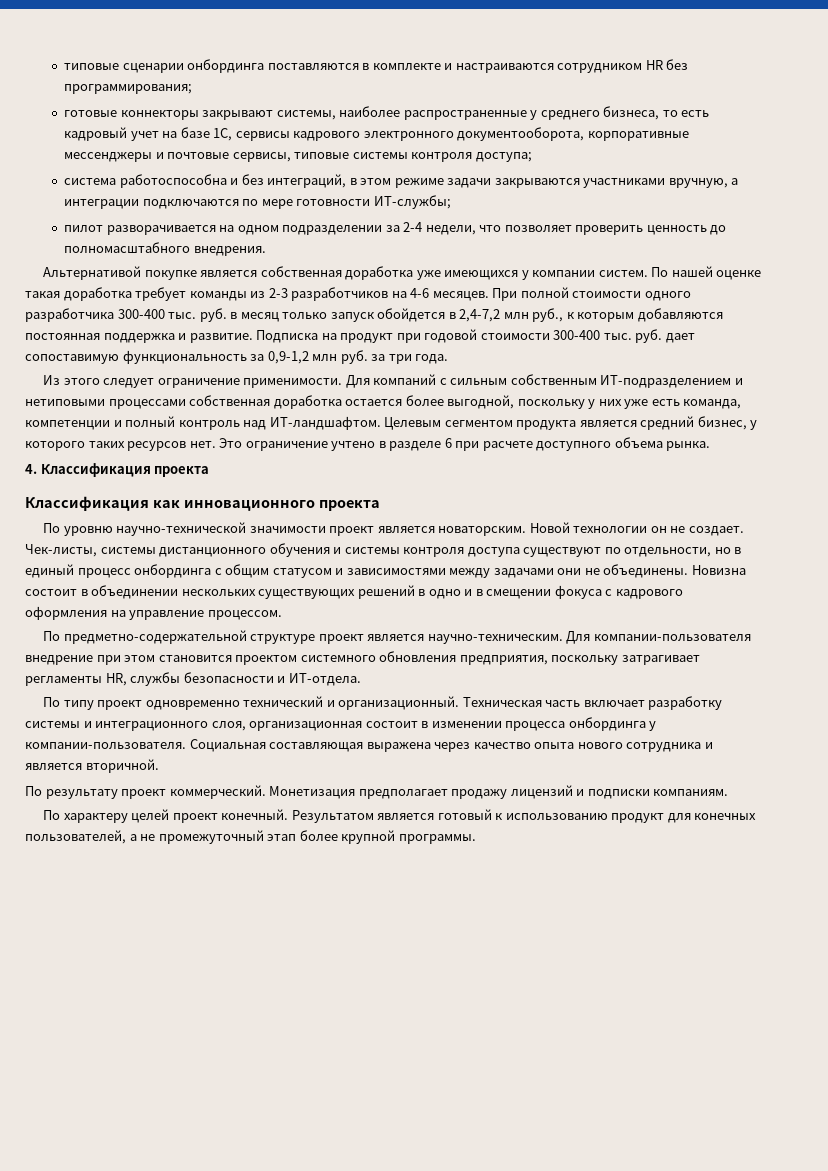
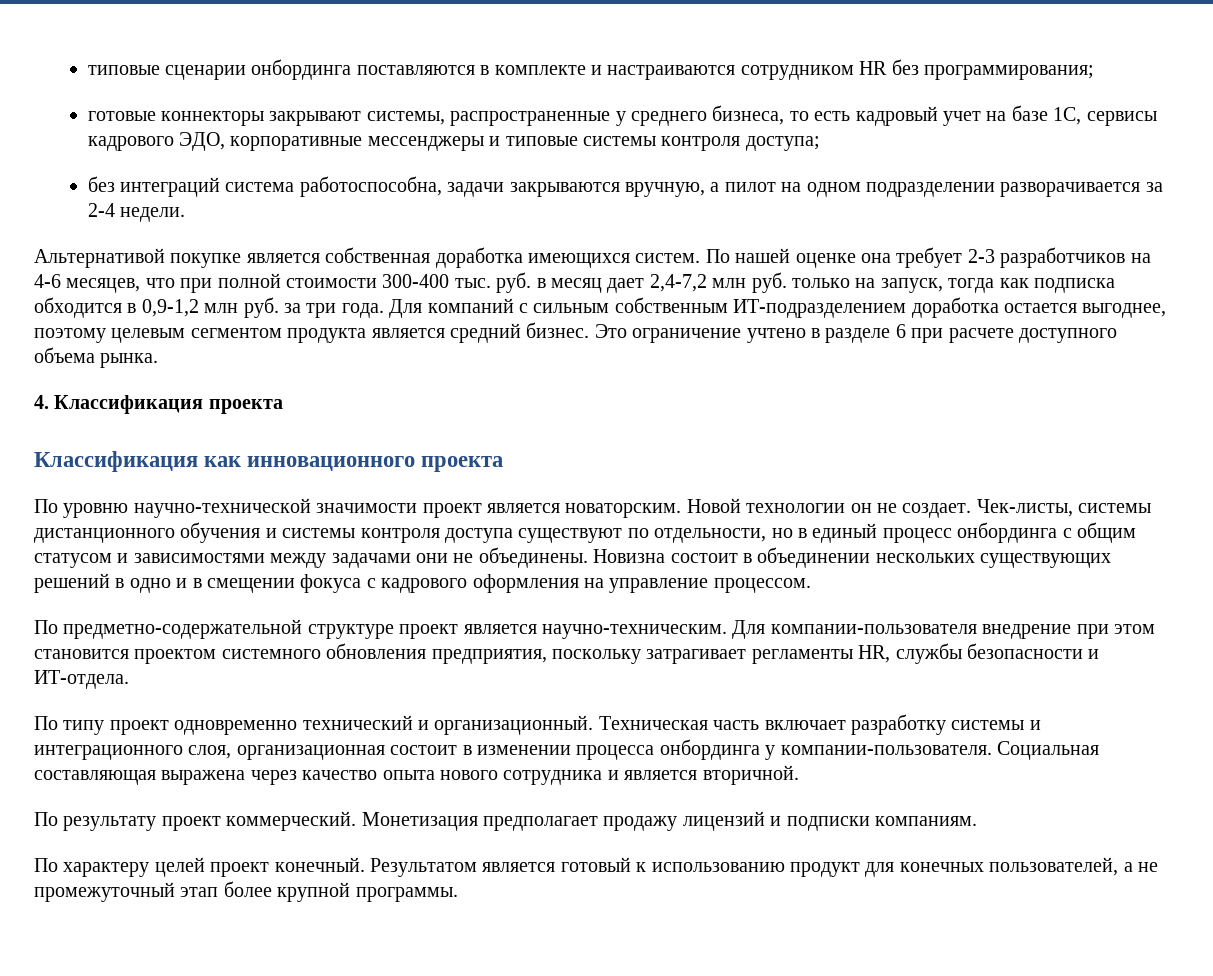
[339,106,401,117] наиболее -> (445, 118) none
[363,127,585,141] электронного документооборота, -> [179,132,226,151] ЭДО,
[167,152,291,162] почтовые сервисы, -> (501, 141) none
[64,174,444,188] система работоспособна и без интеграций, в этом режиме -> [87,176,442,197] без интеграций система работоспособна,
[583,178,666,188] участниками -> (620, 189) none
[64,195,451,209] [64,225,216,235] интеграции подключаются по мере готовности ИТ-службы; // пилот разворачивается -> [724,182,776,192] пилот
(383, 230) none -> [1000,182,1141,197] разворачивается
[425,225,727,235] [64,242,266,256] недели, что позволяет проверить ценность до полномасштабного внедрения. -> [120,207,186,222] недели.
[416,266,762,280] [25,287,691,301] [25,308,114,322] уже имеющихся у компании систем. По нашей оценке такая доработка требует команды из 2-3 разработчиков на 4-6 месяцев. При полной стоимости одного разработчика -> [528,247,1151,268] [34,273,377,293] имеющихся систем. По нашей оценке она требует 2-3 разработчиков на 4-6 месяцев, что при полной стоимости
[282,308,723,322] [25,329,695,343] [25,350,265,364] только запуск обойдется в 2,4-7,2 млн руб., к которым добавляются постоянная поддержка и развитие. Подписка на продукт при годовой стоимости 300-400 тыс. руб. дает сопоставимую функциональность за -> [607,272,1115,293] [34,297,137,318] дает 2,4-7,2 млн руб. только на запуск, тогда как подписка обходится в
[43,375,343,388] // Из этого следует ограничение применимости. -> (384, 310) none
[734,378,743,385] [25,395,742,409] [25,416,758,430] [25,441,216,451] и нетиповыми процессами собственная доработка остается более выгодной, поскольку у них уже есть команда, компетенции и полный контроль над ИТ-ландшафтом. Целевым сегментом продукта является средний бизнес, у которого таких ресурсов нет. -> [911,297,1167,318] [34,322,590,343] доработка остается выгоднее, поэтому целевым сегментом продукта является средний бизнес.

